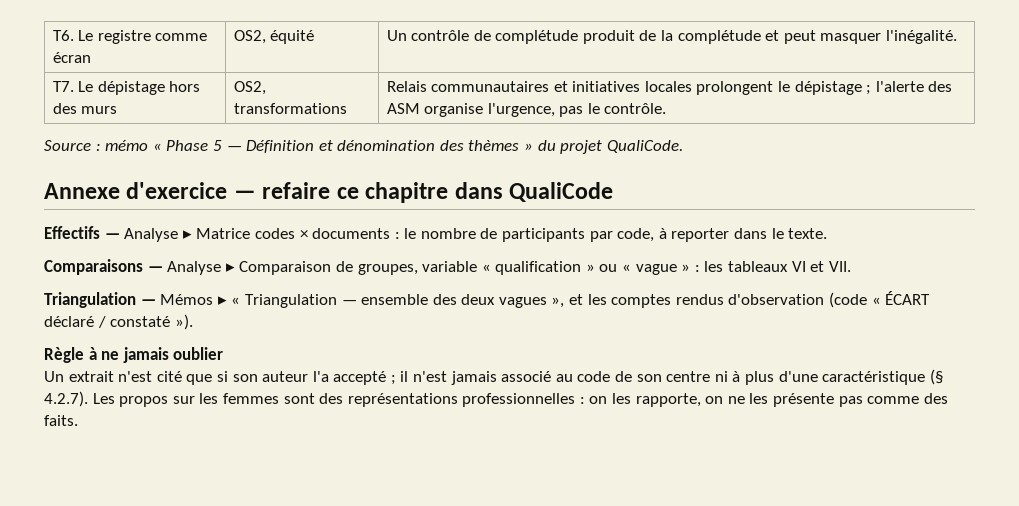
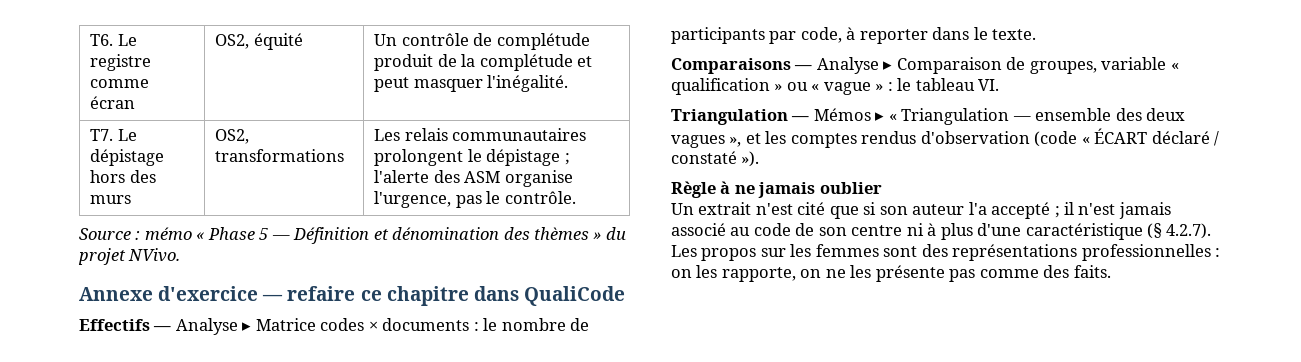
[386,81,692,92] Relais communautaires et initiatives locales -> [374,128,587,141] Les relais communautaires
[606,140,683,153] QualiCode. -> [128,248,181,262] NVivo.
[704,261,851,272] les tableaux VI et VII. -> [897,78,1000,91] le tableau VI.

